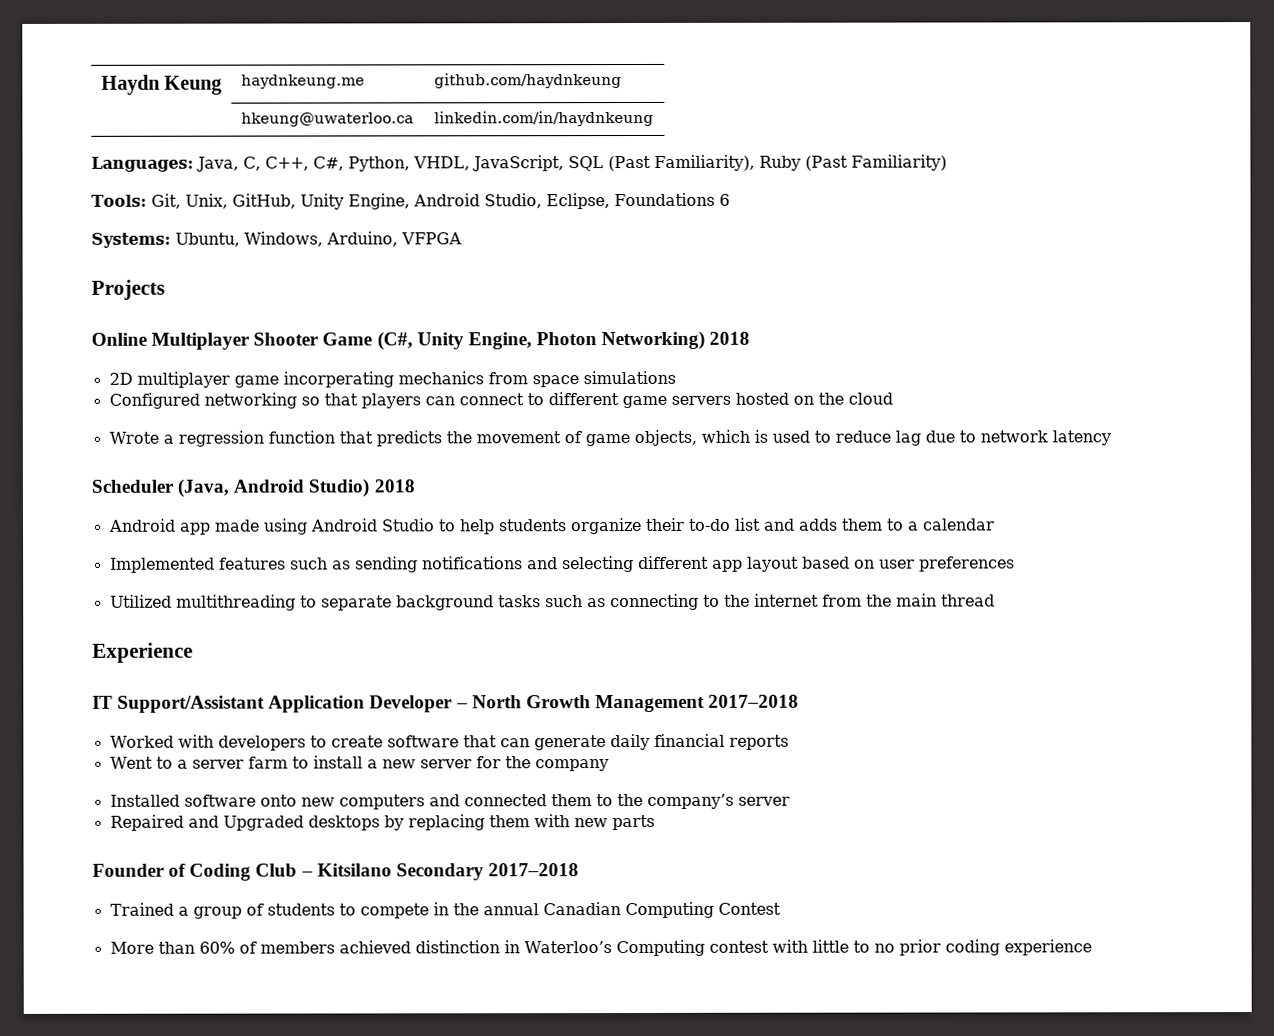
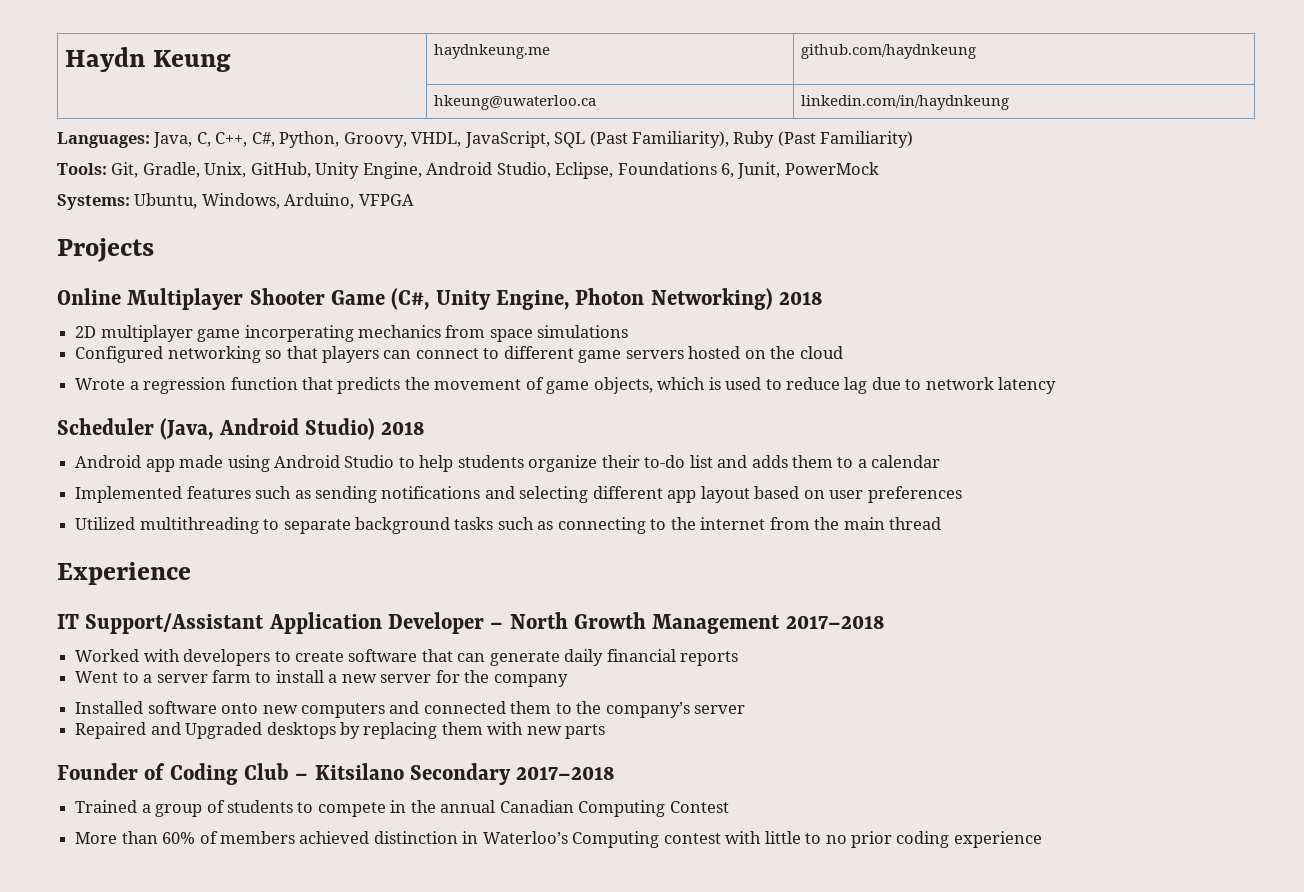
(410, 164) none -> [343,132,407,148] Groovy,
(181, 201) none -> [142,162,200,178] Gradle,
[718,193,730,206] 6 -> [721,162,879,179] 6, Junit, PowerMock

